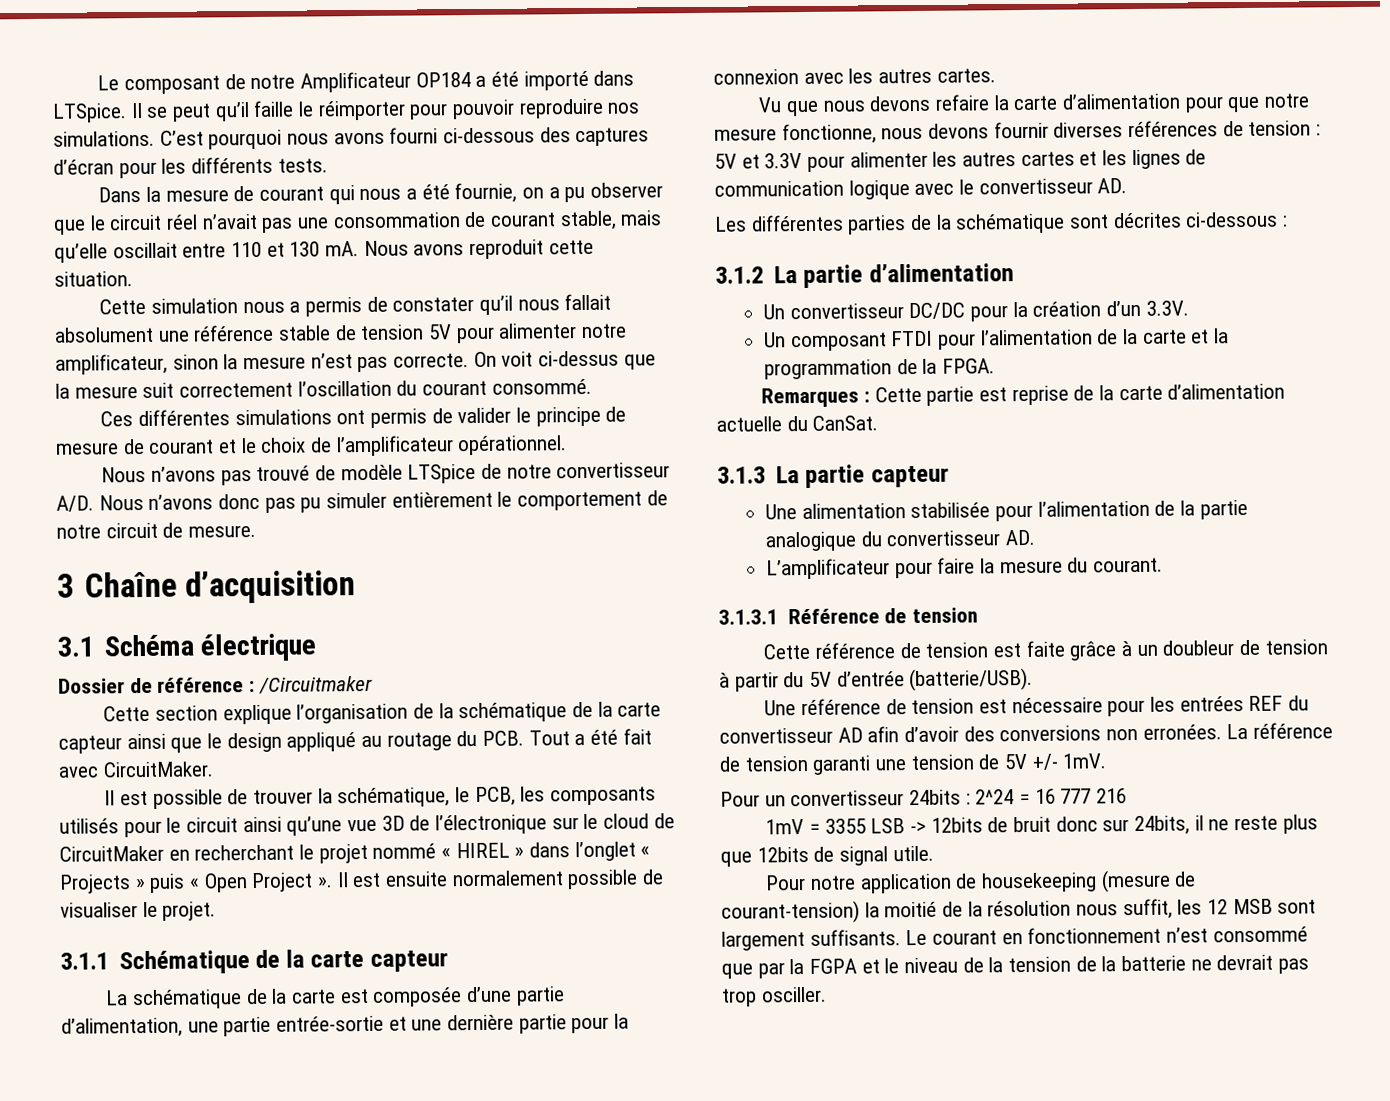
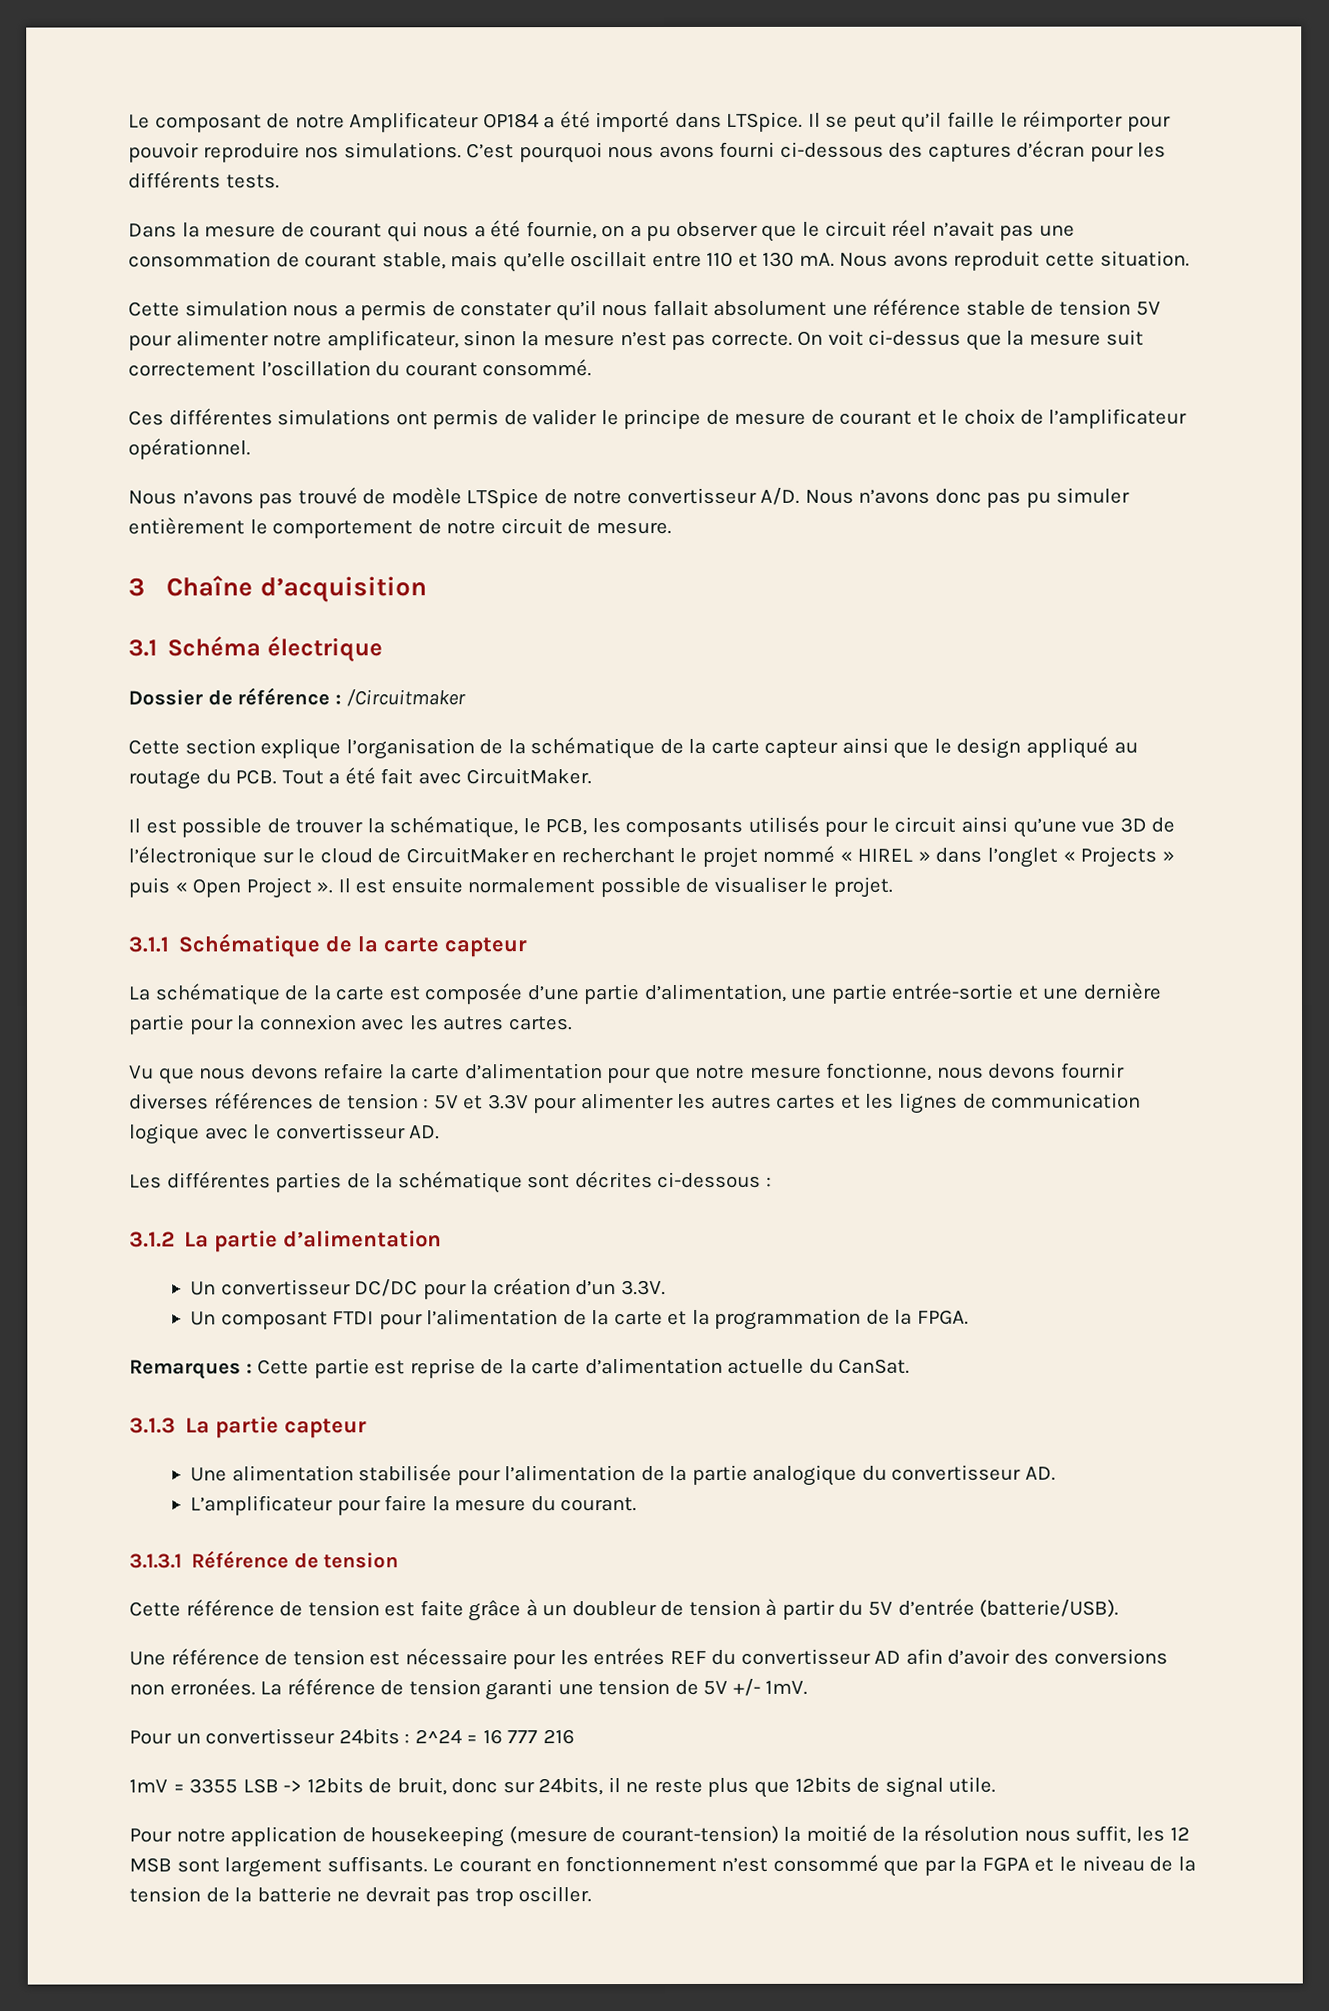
[1013,816,1052,833] bruit -> [396,1777,447,1796] bruit,

